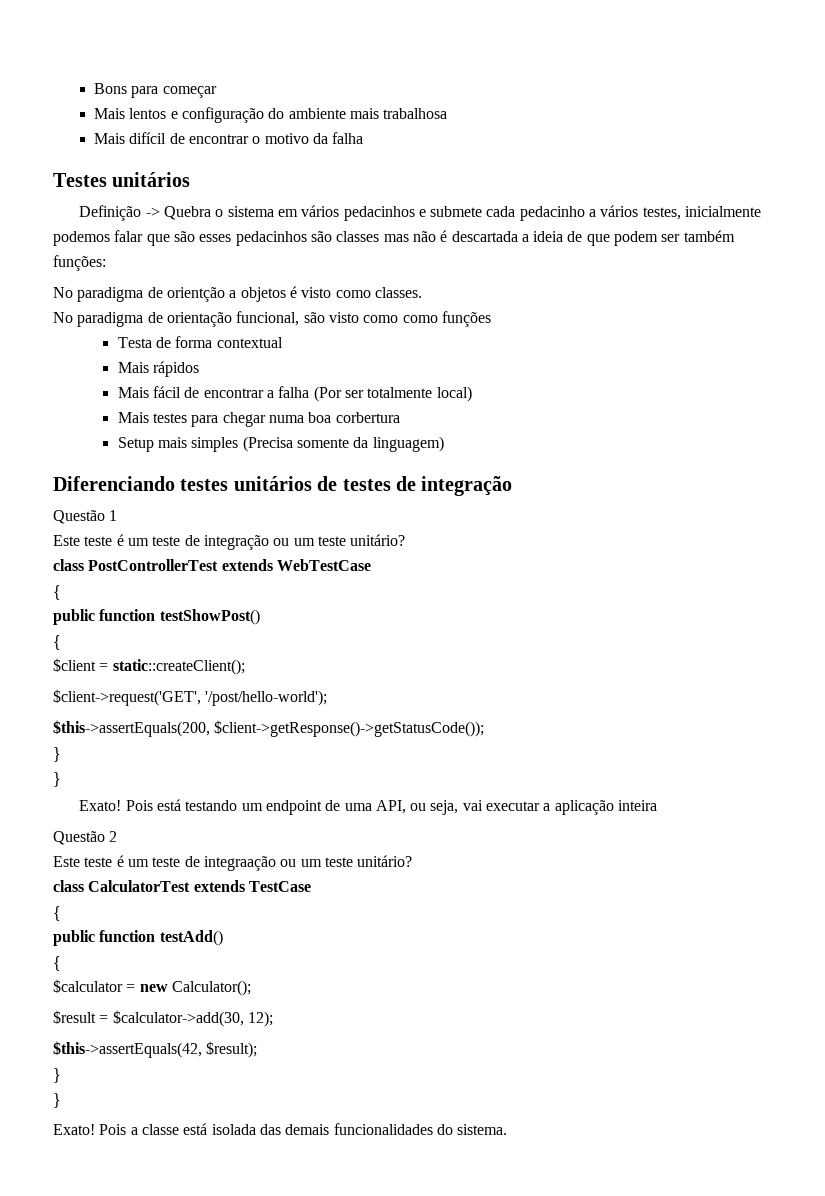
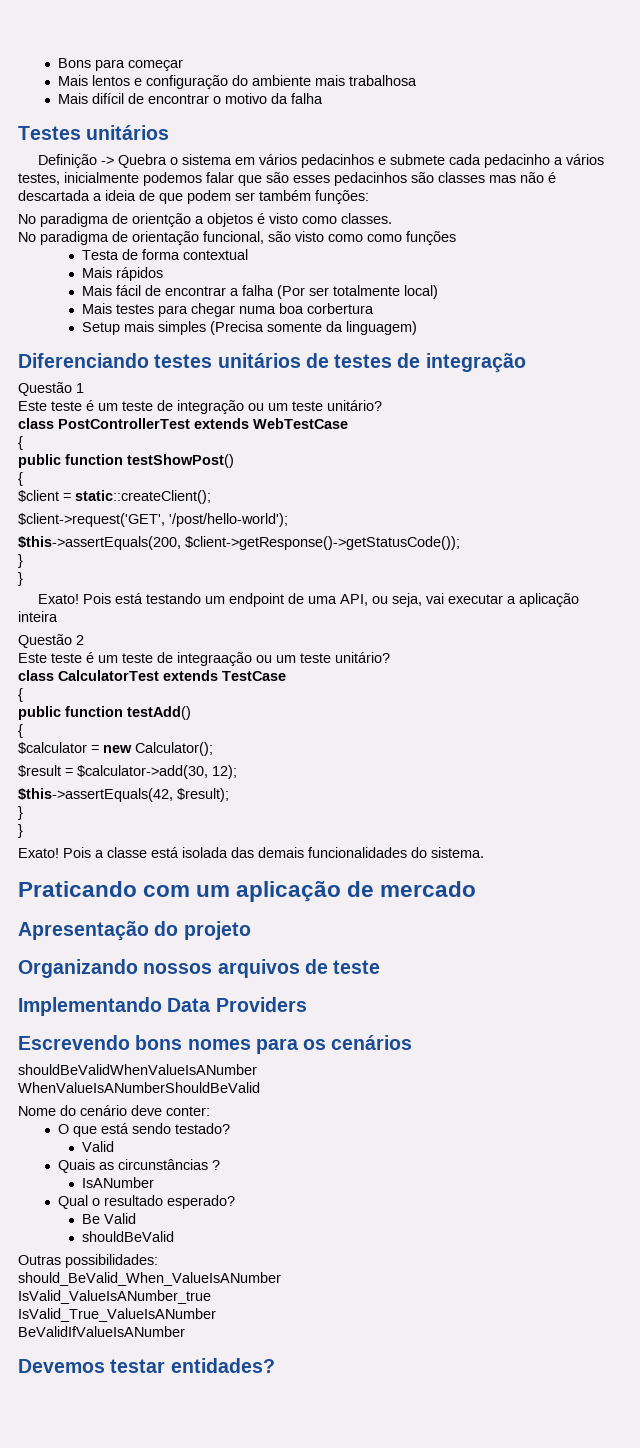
(508, 1129) none -> [18,881,477,902] [18,921,251,941] [18,959,381,978] [18,997,307,1016] [18,1035,413,1054] [18,1064,257,1075] [18,1082,260,1093] [18,1105,210,1116] [57,1123,230,1137] [81,1141,114,1152] [57,1159,220,1173] [81,1177,154,1188] [57,1195,235,1209] [81,1213,136,1224] [81,1231,174,1242] [18,1254,158,1268] [18,1272,281,1286] [18,1290,211,1304] [18,1308,216,1322] [18,1326,185,1337] [18,1358,275,1373] // Praticando com um aplicação de mercado // Apresentação do projeto // Organizando nossos arquivos de teste // Implementando Data Providers // Escrevendo bons nomes para os cenários // shouldBeValidWhenValueIsANumber // WhenValueIsANumberShouldBeValid // Nome do cenário deve conter: // O que está sendo testado? // Valid // Quais as circunstâncias ? // IsANumber // Qual o resultado esperado? // Be Valid // shouldBeValid // Outras possibilidades: // should_BeValid_When_ValueIsANumber // IsValid_ValueIsANumber_true // IsValid_True_ValueIsANumber // BeValidIfValueIsANumber // Devemos testar entidades?

